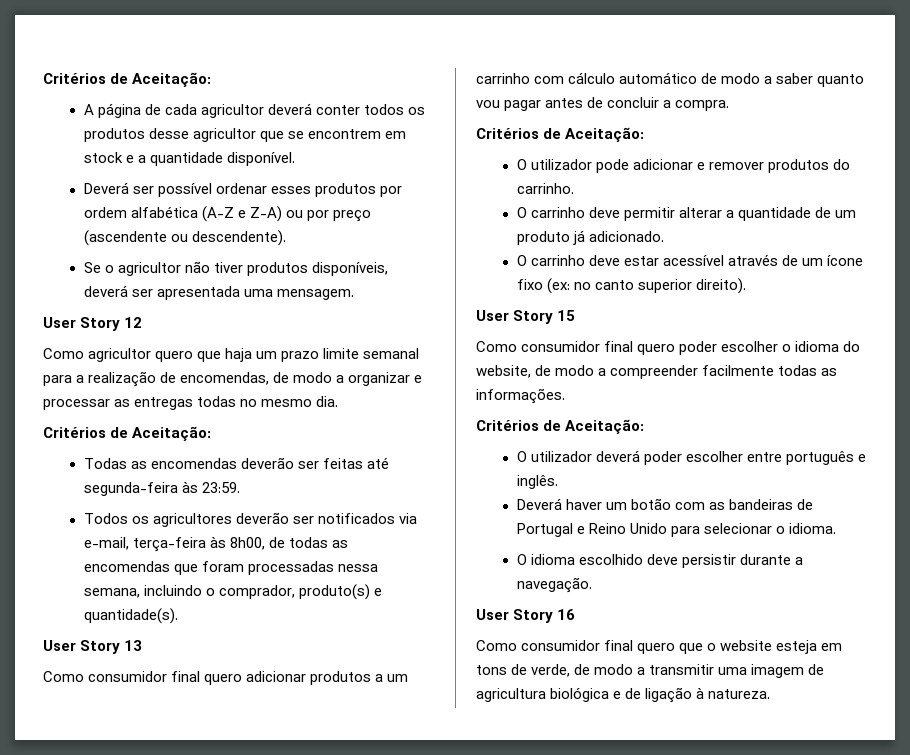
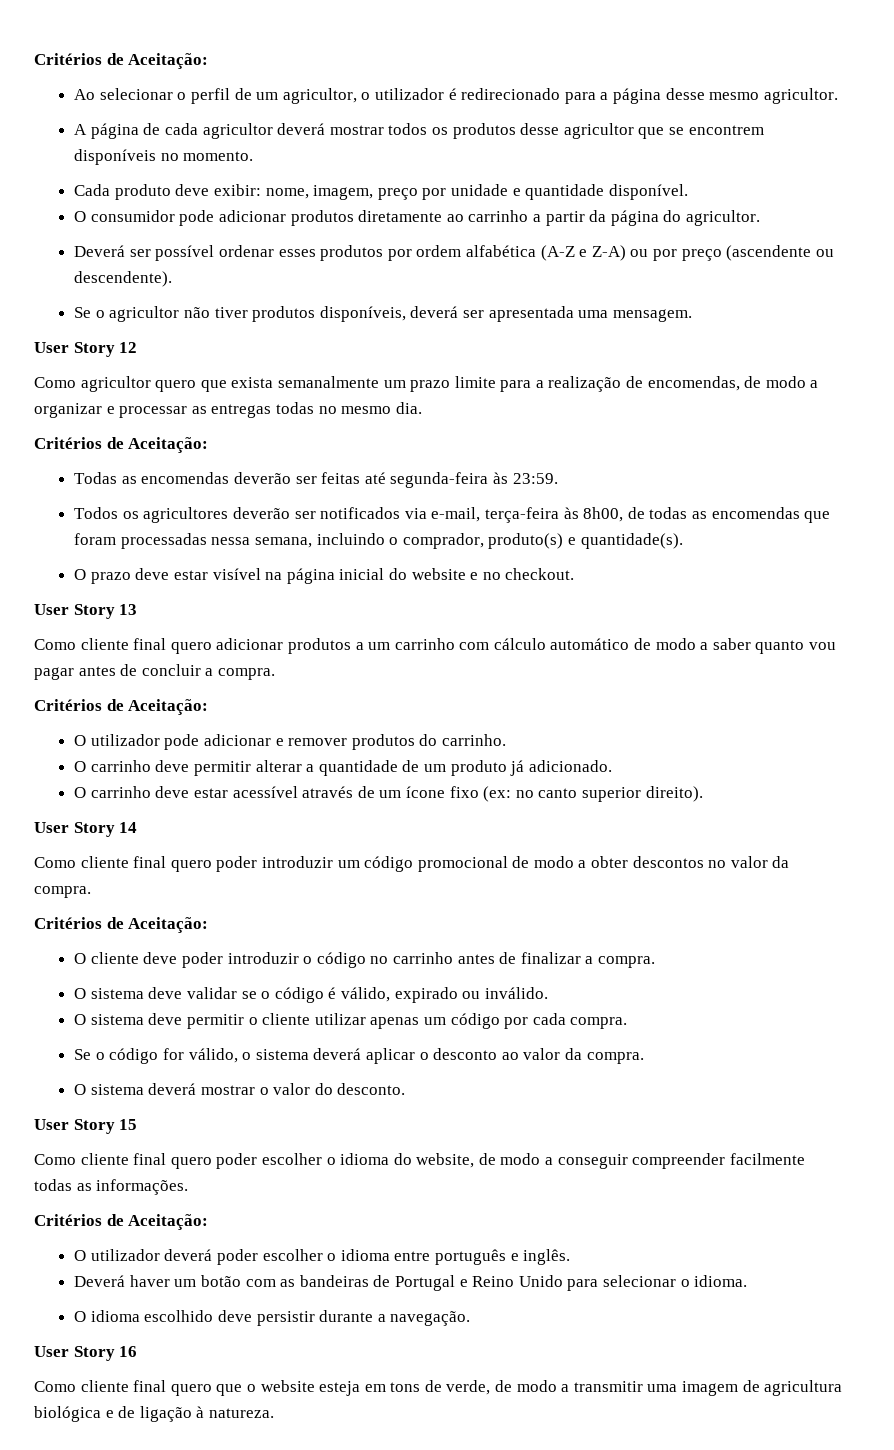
[43,72,212,87] Critérios de Aceitação: -> [34,53,209,69] [74,88,838,104] Critérios de Aceitação: // Ao selecionar o perfil de um agricultor, o utilizador é redirecionado para a página desse mesmo agricultor.
[316,105,361,115] conter -> [329,125,384,135] mostrar
[385,131,407,139] [83,152,295,166] em stock e a quantidade disponível. -> [74,149,254,165] [74,184,688,200] [74,210,760,226] disponíveis no momento. // Cada produto deve exibir: nome, imagem, preço por unidade e quantidade disponível. // O consumidor pode adicionar produtos diretamente ao carrinho a partir da página do agricultor.
[225,348,253,362] haja -> [231,376,379,388] exista semanalmente
[363,348,420,359] semanal -> (496, 382) none
(178, 616) none -> [74,568,575,584] // O prazo deve estar visível na página inicial do website e no checkout.
[88,671,168,682] consumidor -> [80,638,129,650] cliente
(746, 286) none -> [34,822,138,837] [34,856,790,872] [34,886,91,898] [34,917,209,933] [74,952,655,968] [74,987,548,1003] [74,1013,628,1029] [74,1048,644,1064] [74,1083,406,1095] // User Story 14 // Como cliente final quero poder introduzir um código promocional de modo a obter descontos no valor da compra. // Critérios de Aceitação: // O cliente deve poder introduzir o código no carrinho antes de finalizar a compra. // O sistema deve validar se o código é válido, expirado ou inválido. // O sistema deve permitir o cliente utilizar apenas um código por cada compra. // Se o código for válido, o sistema deverá aplicar o desconto ao valor da compra. // O sistema deverá mostrar o valor do desconto.
[521,341,601,352] consumidor -> [80,1153,129,1165] cliente
(607, 372) none -> [557,1154,628,1169] conseguir
(743, 456) none -> [327,1249,390,1261] o idioma
[521,640,601,651] consumidor -> [80,1380,129,1392] cliente

